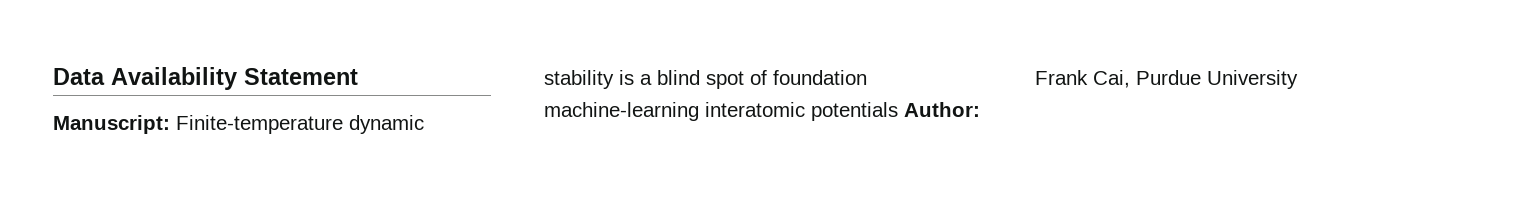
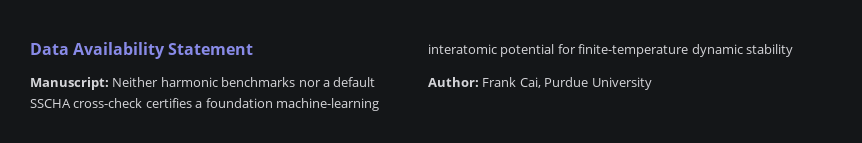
[176,115,424,134] [544,70,867,89] [544,102,898,121] Finite-temperature dynamic stability is a blind spot of foundation machine-learning interatomic potentials -> [112,77,376,87] [30,98,379,111] [428,44,793,57] Neither harmonic benchmarks nor a default SSCHA cross-check certifies a foundation machine-learning interatomic potential for finite-temperature dynamic stability //

